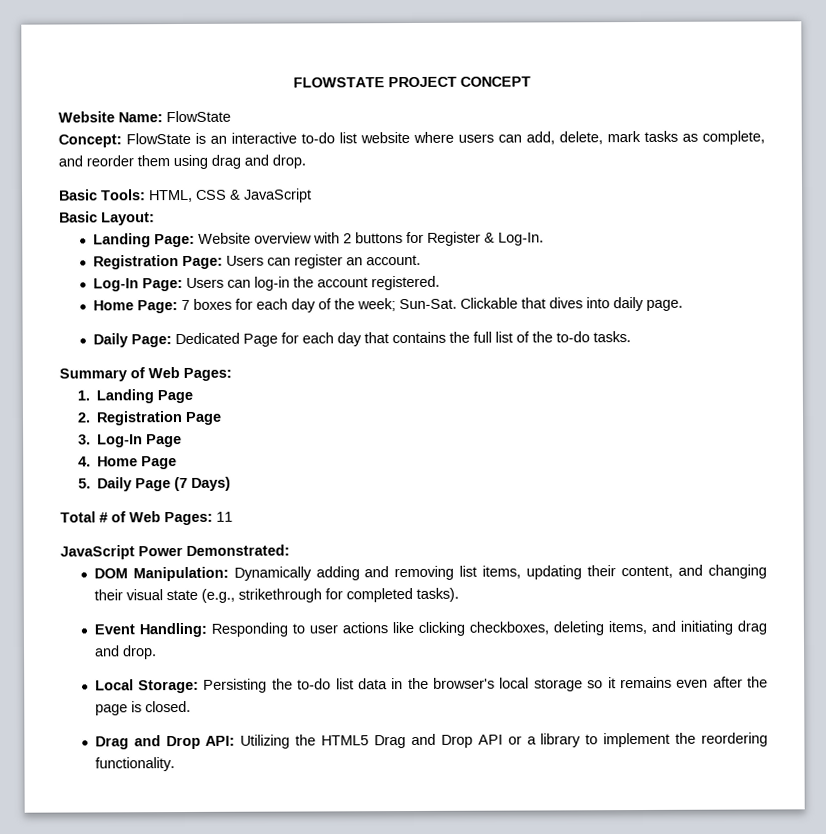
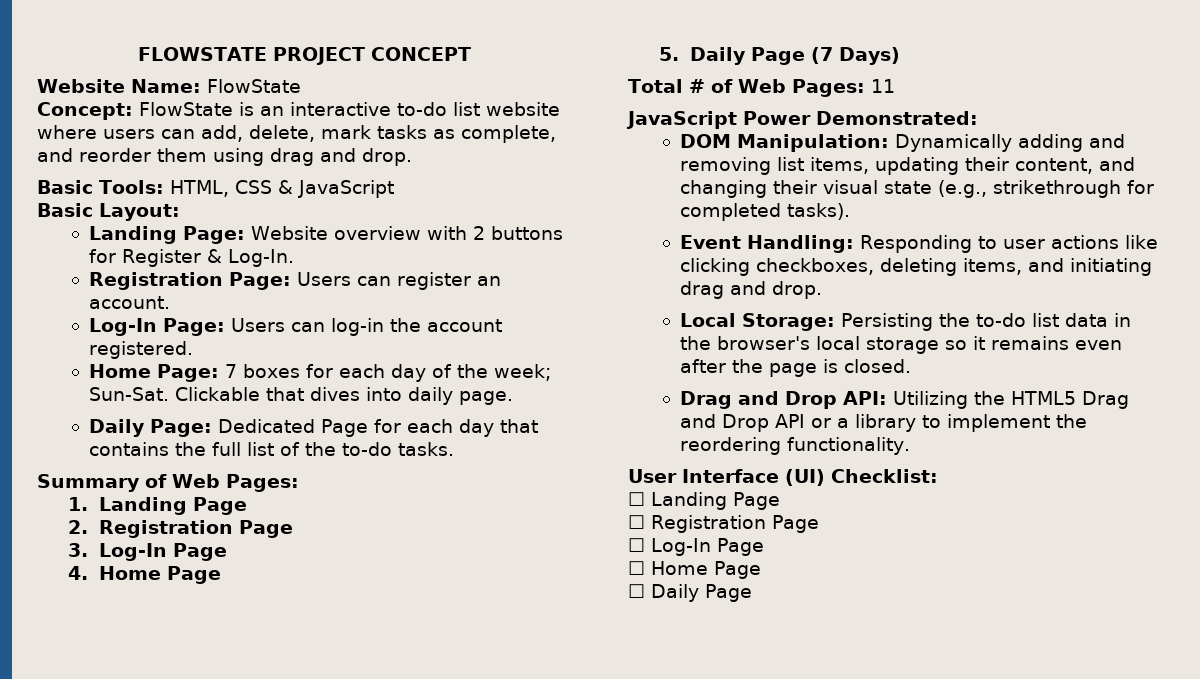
(175, 764) none -> [628,469,938,486] [628,492,780,510] [628,515,819,533] [628,538,764,556] [628,561,761,579] [628,584,752,602] // User Interface (UI) Checklist: // ☐ Landing Page // ☐ Registration Page // ☐ Log-In Page // ☐ Home Page // ☐ Daily Page

